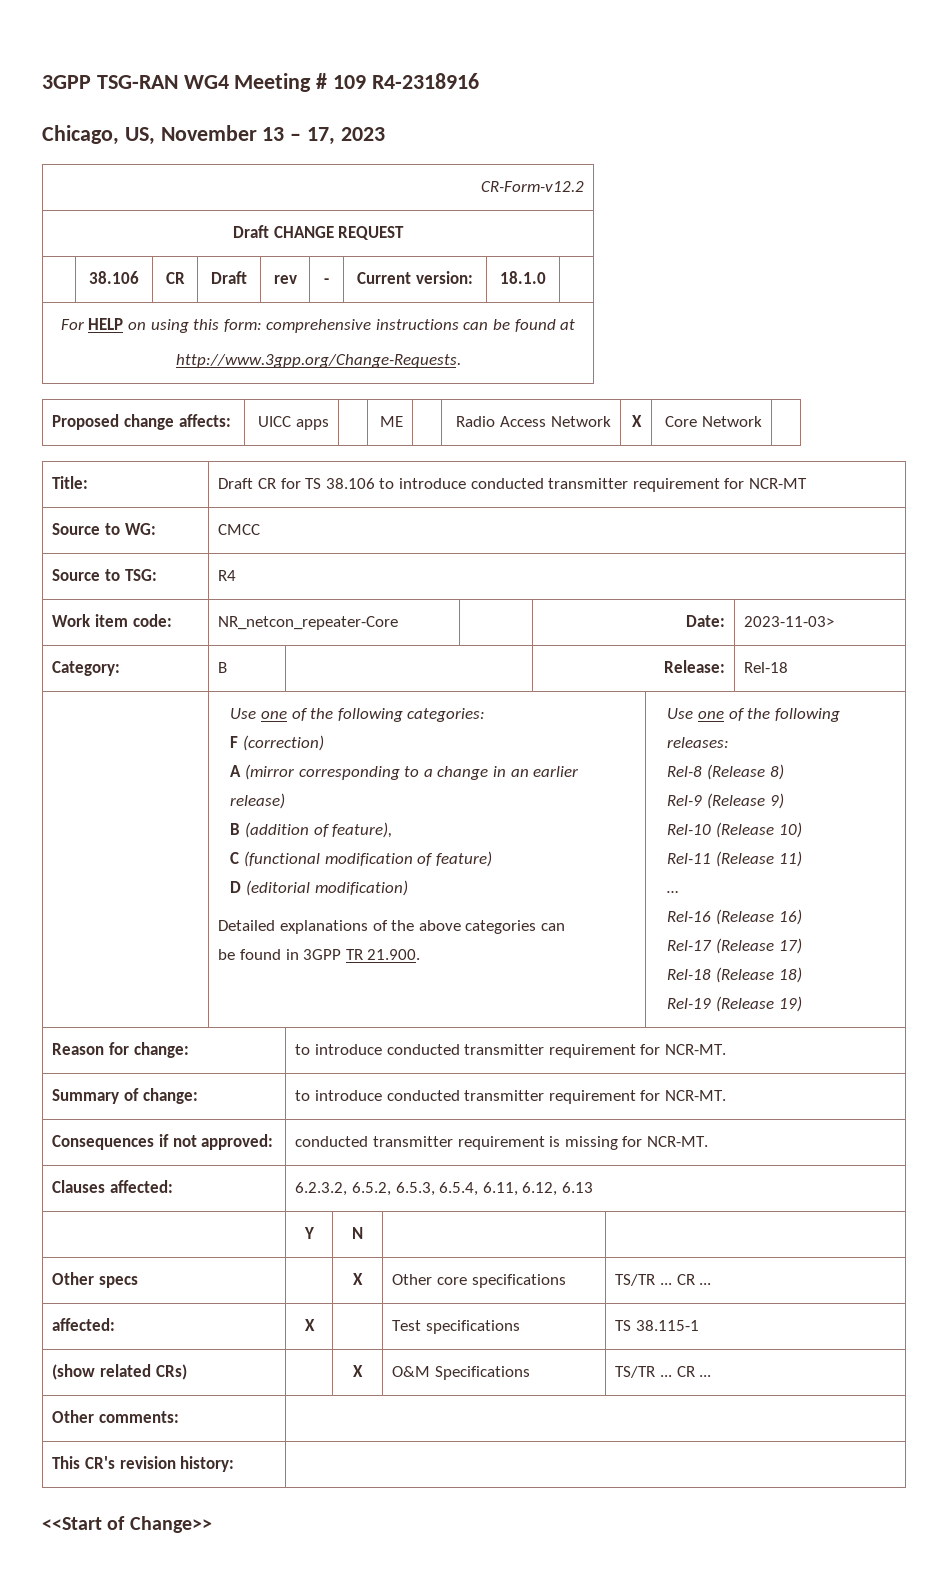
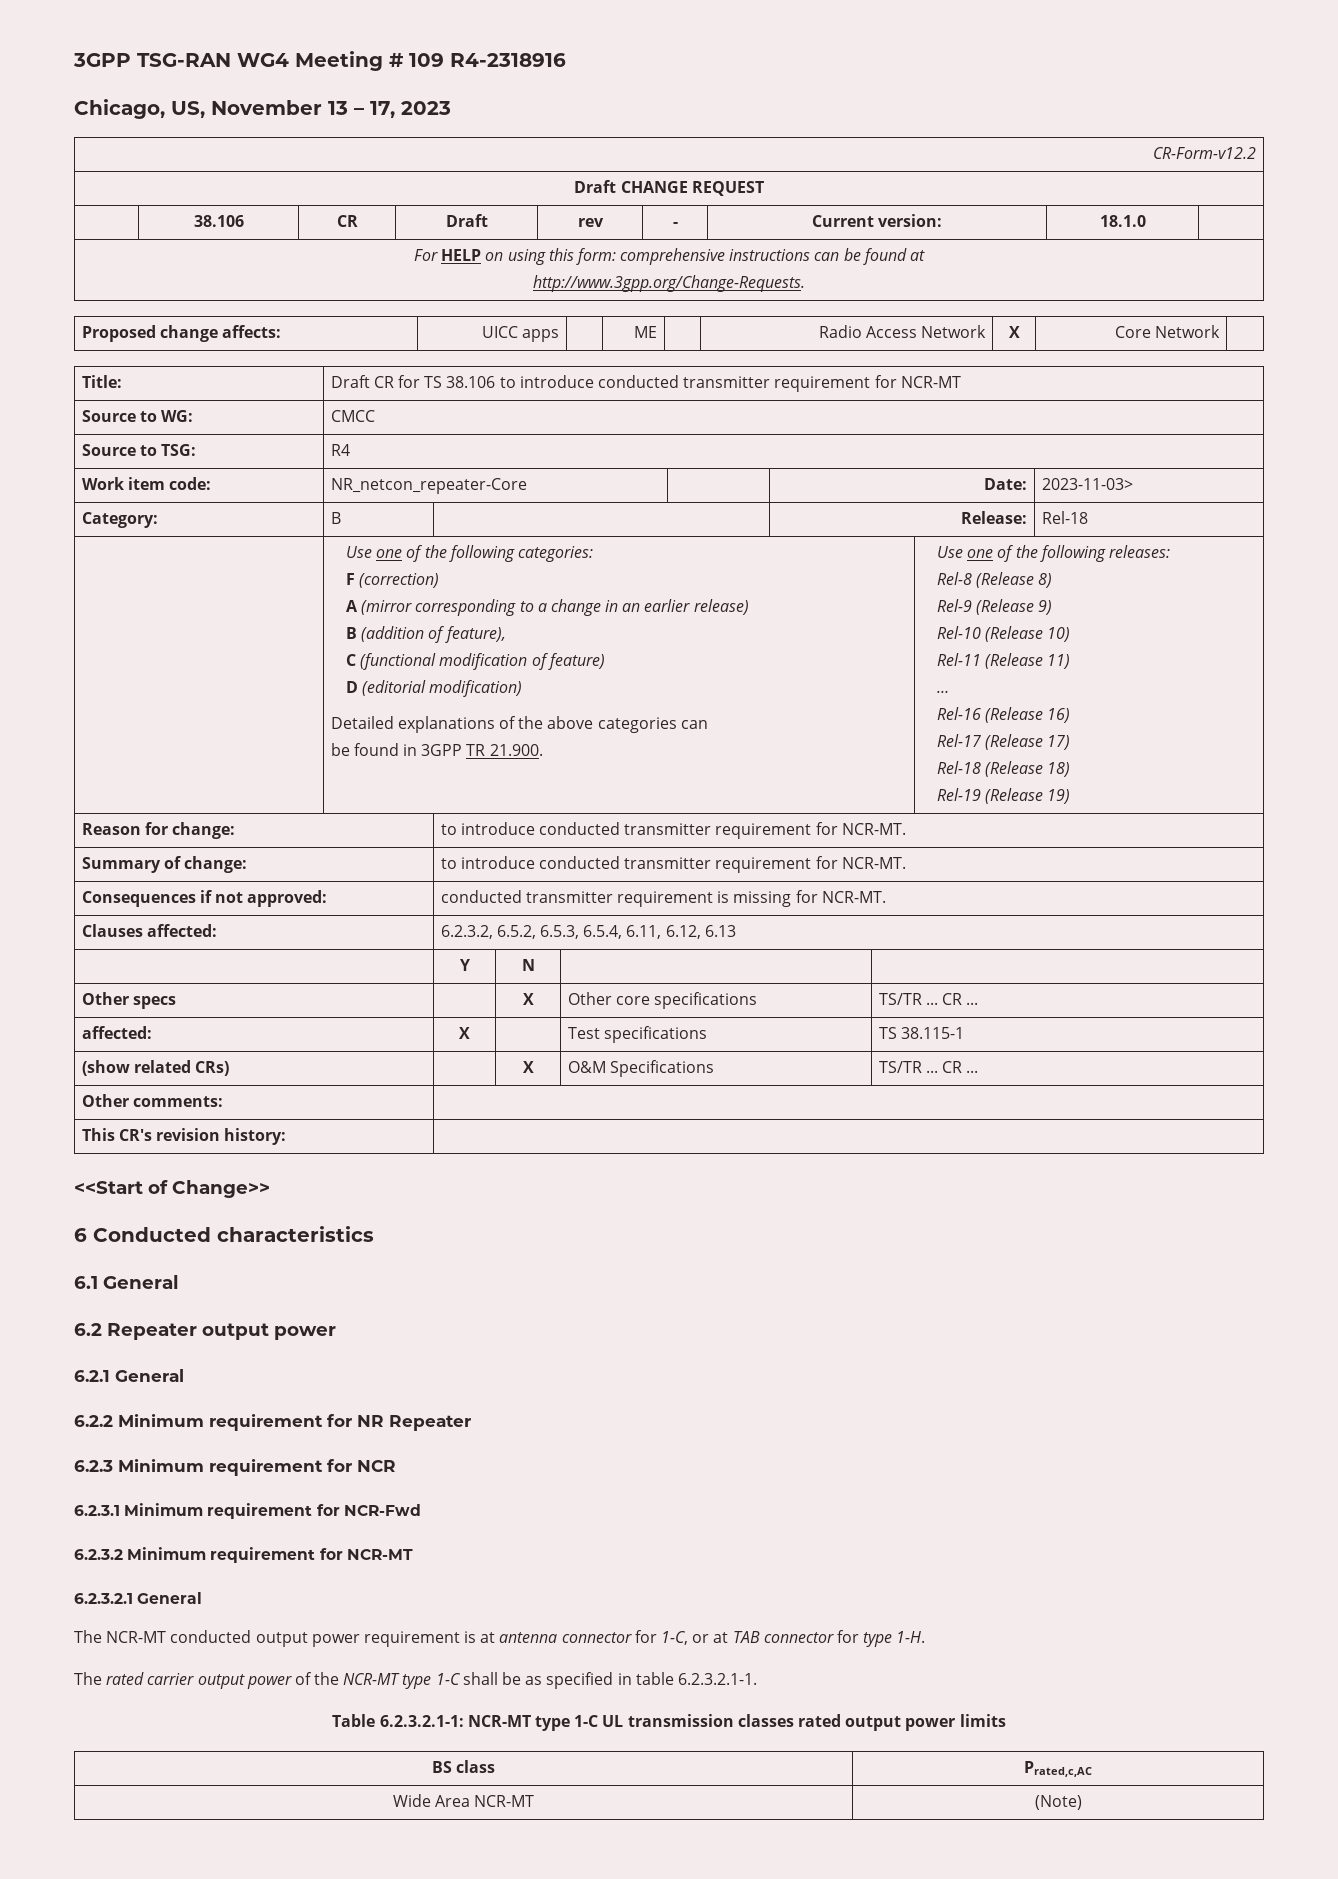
(212, 1524) none -> [74,1226,374,1242] [74,1275,179,1289] [74,1323,336,1340] [74,1369,184,1382] [74,1414,471,1431] [74,1459,396,1476] [74,1503,421,1519] [74,1547,413,1563] [74,1592,203,1604] [74,1630,926,1647] [74,1672,757,1689] [332,1714,1006,1731] [431,1760,496,1773] [1024,1761,1092,1777] [392,1794,535,1807] [1034,1795,1082,1810] // 6 Conducted characteristics // 6.1 General // 6.2 Repeater output power // 6.2.1 General // 6.2.2 Minimum requirement for NR Repeater // 6.2.3 Minimum requirement for NCR // 6.2.3.1 Minimum requirement for NCR-Fwd // 6.2.3.2 Minimum requirement for NCR-MT // 6.2.3.2.1 General // The NCR-MT conducted output power requirement is at antenna connector for 1-C, or at TAB connector for type 1-H. // The rated carrier output power of the NCR-MT type 1-C shall be as specified in table 6.2.3.2.1-1. // Table 6.2.3.2.1-1: NCR-MT type 1-C UL transmission classes rated output power limits // BS class | Prated,c,AC // Wide Area NCR-MT | (Note)

